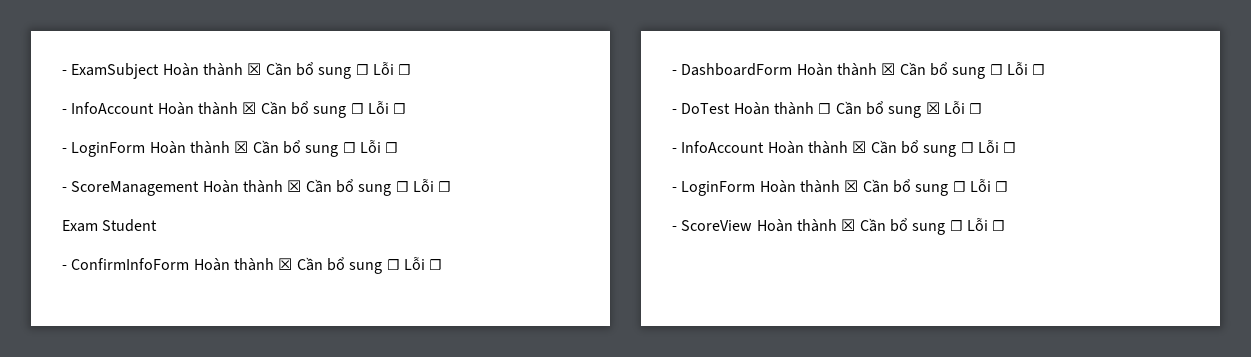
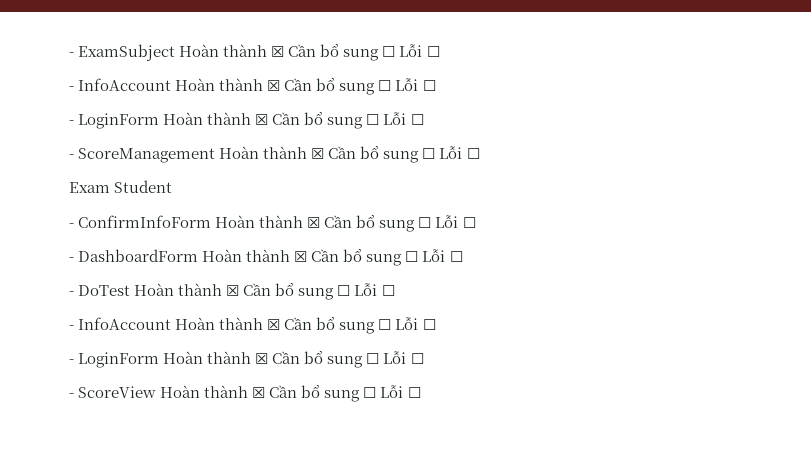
[818,101,940,118] ☐ Cần bổ sung ☒ -> [226,282,351,300] ☒ Cần bổ sung ☐

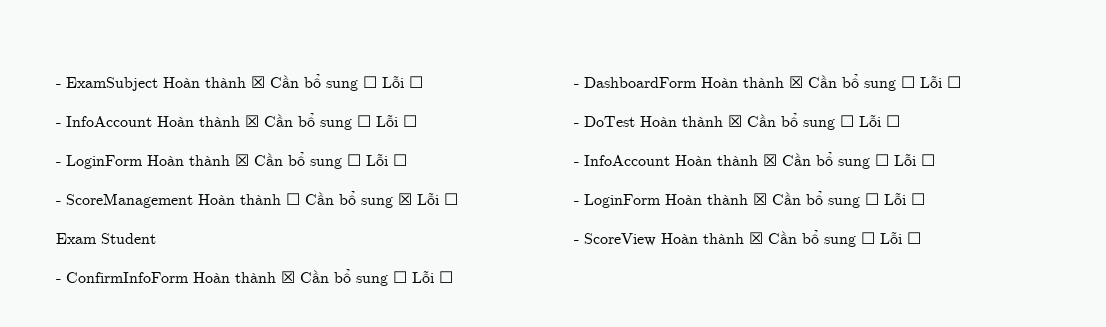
[311,145,436,163] ☒ Cần bổ sung ☐ -> [286,191,412,208] ☐ Cần bổ sung ☒

